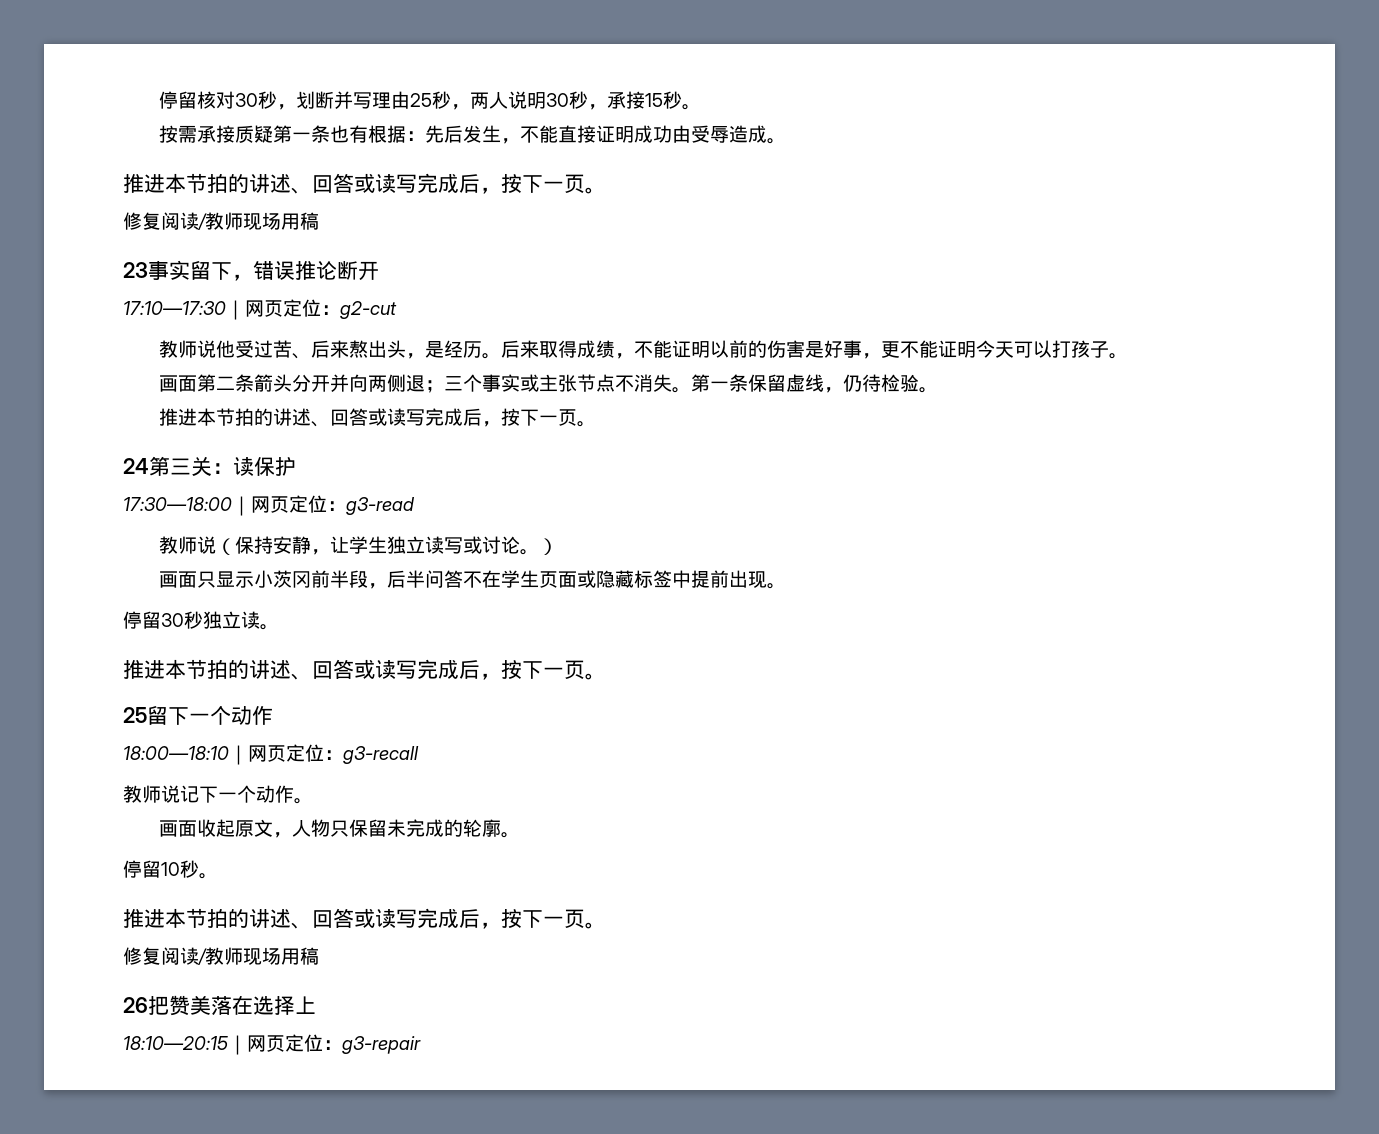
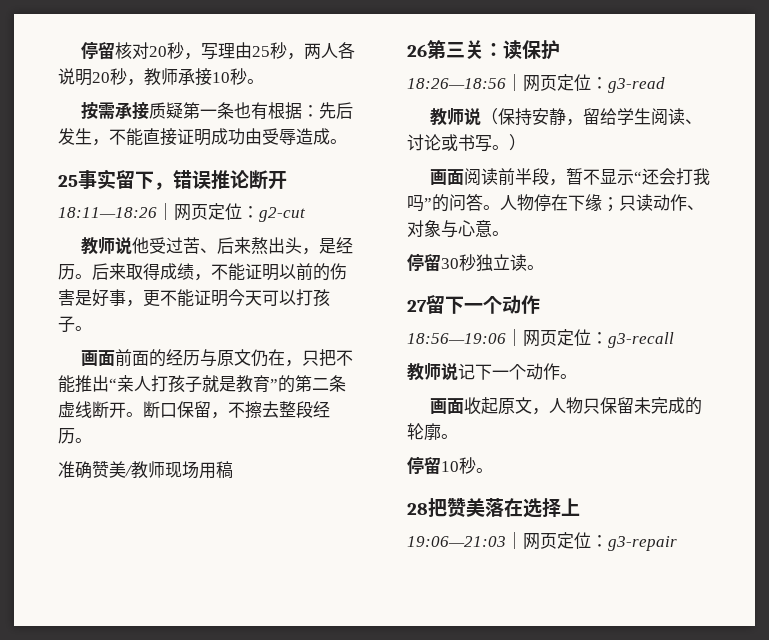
[235,91,354,110] 30秒，划断并 -> [148,42,201,60] 20秒，
[508,91,664,110] 说明30秒，承接15 -> [337,42,355,59] [58,68,230,86] 各说明20秒，教师承接10
[123,173,606,194] [123,212,319,230] [123,262,148,278] 推进本节拍的讲述、回答或读写完成后，按下一页。 // 修复阅读/教师现场用稿 // 23 -> [58,175,78,187] 25
[123,301,226,315] 17:10—17:30 -> [58,207,157,218] 18:11—18:26
[197,374,939,393] [159,408,597,427] [123,458,149,474] 第二条箭头分开并向两侧退；三个事实或主张节点不消失。第一条保留虚线，仍待检验。 // 推进本节拍的讲述、回答或读写完成后，按下一页。 // 24 -> [114,349,353,367] [58,375,346,393] [58,401,330,419] [58,428,92,444] [58,461,233,479] [407,44,427,57] 前面的经历与原文仍在，只把不能推出“亲人打孩子就是教育”的第二条虚线断开。断口保留，不擦去整段经历。 // 准确赞美/教师现场用稿 // 26
[123,497,232,511] 17:30—18:00 -> [407,78,506,89] 18:26—18:56
[330,536,559,555] [159,570,768,589] 让学生独立读写或讨论。） // 画面只显示小茨冈前半段，后半问答不在学生页面或隐藏标签中提前出现 -> [582,108,702,125] [407,134,526,152] [429,168,710,186] [407,193,704,212] [407,220,492,238] 留给学生阅读、讨论或书写。） // 画面阅读前半段，暂不显示“还会打我吗”的问答。人物停在下缘；只读动作、对象与心意
[123,659,606,680] [123,707,147,723] 推进本节拍的讲述、回答或读写完成后，按下一页。 // 25 -> [407,300,427,312] 27
[123,746,229,760] 18:00—18:10 -> [407,333,506,344] 18:56—19:06
[123,908,606,929] [123,947,319,965] [123,997,148,1013] 推进本节拍的讲述、回答或读写完成后，按下一页。 // 修复阅读/教师现场用稿 // 26 -> [407,503,428,515] 28
[123,1036,228,1050] 18:10—20:15 -> [407,536,506,547] 19:06—21:03

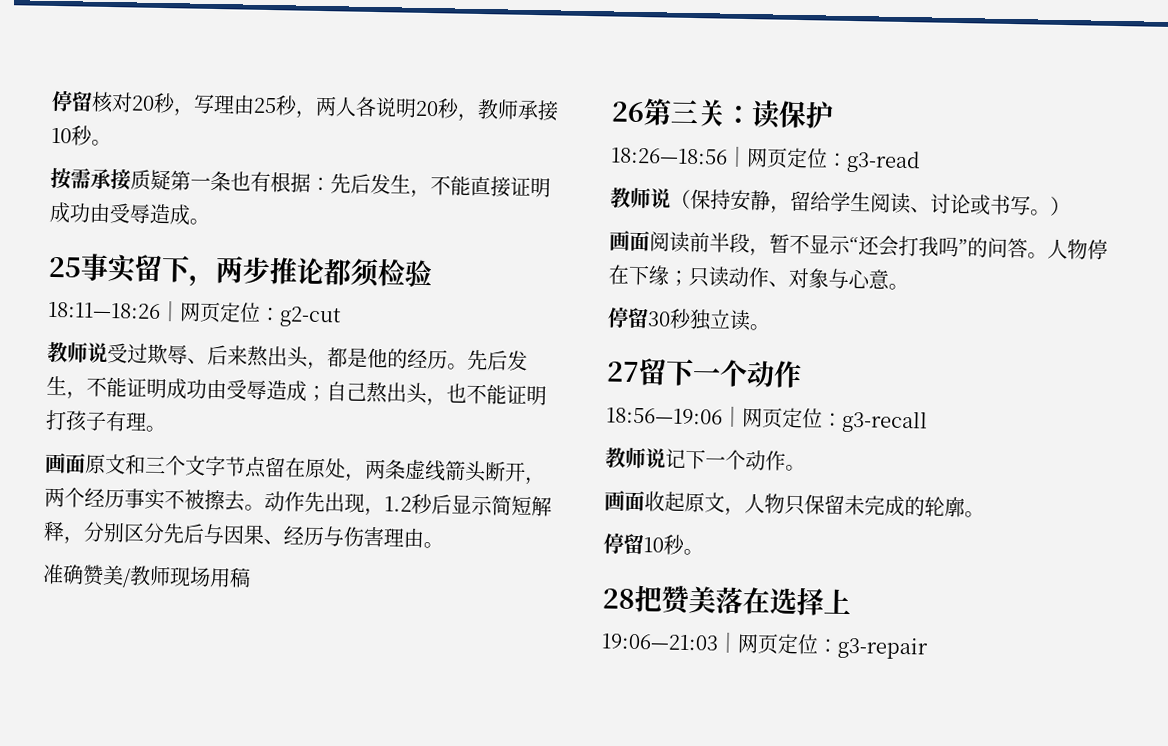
[173,170,287,189] 错误推论断开 -> [215,256,433,288] 两步推论都须检验
[131,237,200,254] 他受过苦 -> [107,343,188,365] 受过欺辱
[318,237,353,254] [58,263,347,281] [58,289,330,307] [58,316,92,333] [80,349,353,367] [58,375,346,393] [58,401,330,419] [58,428,75,444] 是经历。后来取得成绩，不能证明以前的伤害是好事，更不能证明今天可以打孩子。 // 画面前面的经历与原文仍在，只把不能推出“亲人打孩子就是教育”的第二条虚线断开。断口保留，不擦去整段经历 -> [327,347,528,371] [46,375,547,407] [45,409,166,433] [45,452,546,486] [44,486,552,517] [43,520,425,549] 都是他的经历。先后发生，不能证明成功由受辱造成；自己熬出头，也不能证明打孩子有理。 // 画面原文和三个文字节点留在原处，两条虚线箭头断开，两个经历事实不被擦去。动作先出现，1.2秒后显示简短解释，分别区分先后与因果、经历与伤害理由

